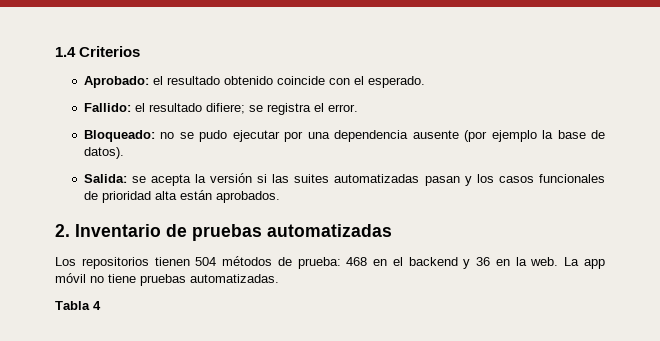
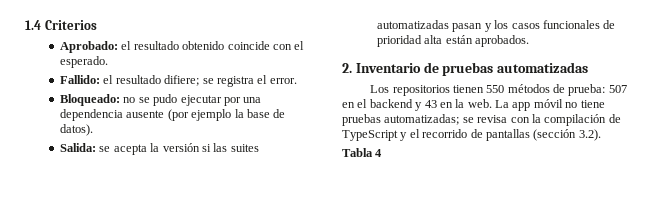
[195,257,217,266] 504 -> [486,85,505,93] 550
[346,257,368,266] 468 -> [608,85,627,93] 507
[476,257,491,266] 36 -> [424,100,437,108] 43
[190,274,279,283] automatizadas. -> [384,114,621,126] [342,129,601,141] automatizadas; se revisa con la compilación de TypeScript y el recorrido de pantallas (sección 3.2).

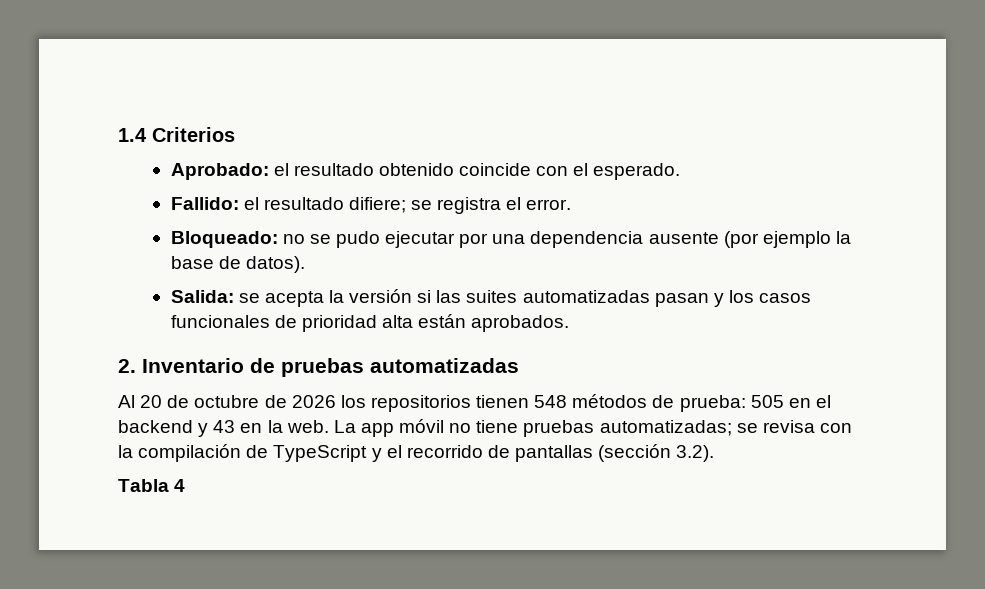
[370,85,390,93] Los -> [118,395,366,408] Al 20 de octubre de 2026 los
[486,85,505,93] 550 -> [534,395,568,408] 548
[608,85,627,93] 507 -> [750,395,784,408] 505

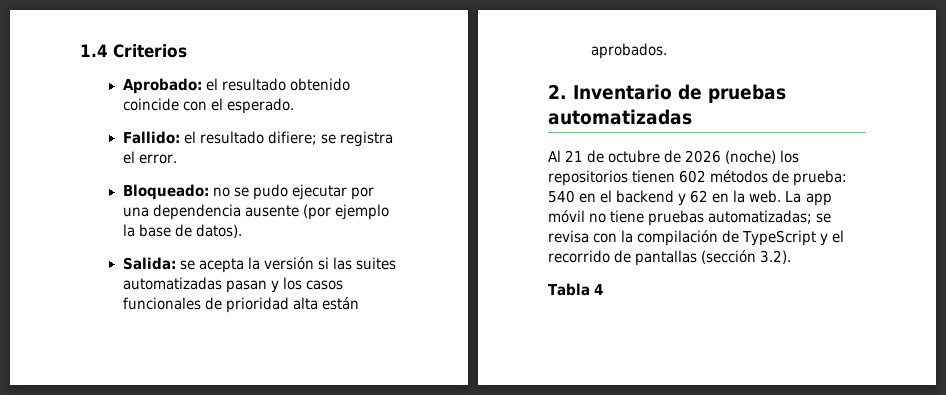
[140,395,163,408] 20 -> [565,150,584,162] 21
(336, 401) none -> [725,150,777,164] (noche)
[534,395,568,408] 548 -> [679,170,707,183] 602
[750,395,784,408] 505 -> [548,190,575,203] 540
[213,420,236,433] 43 -> [690,190,709,203] 62

